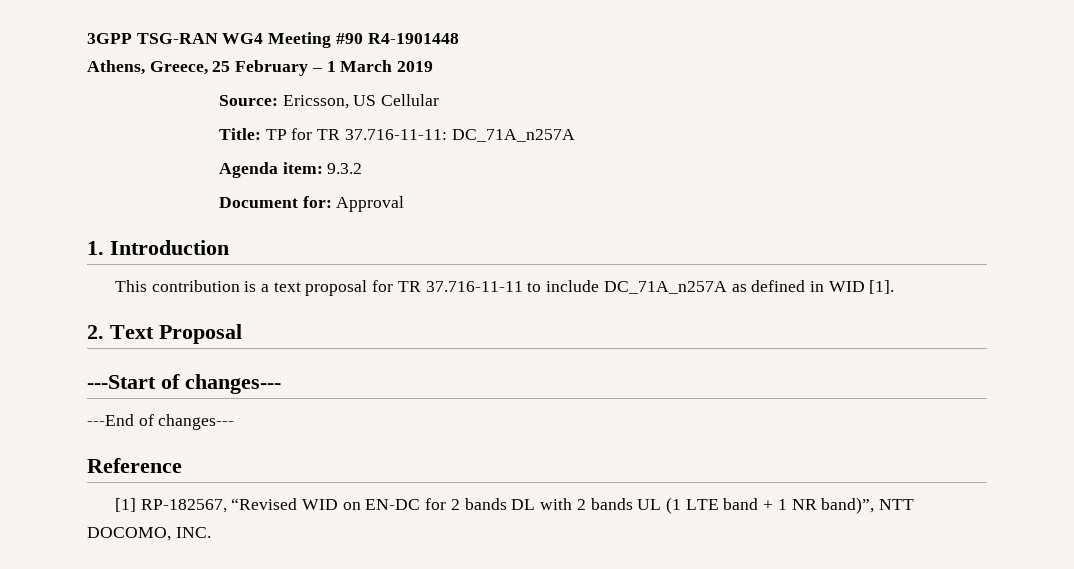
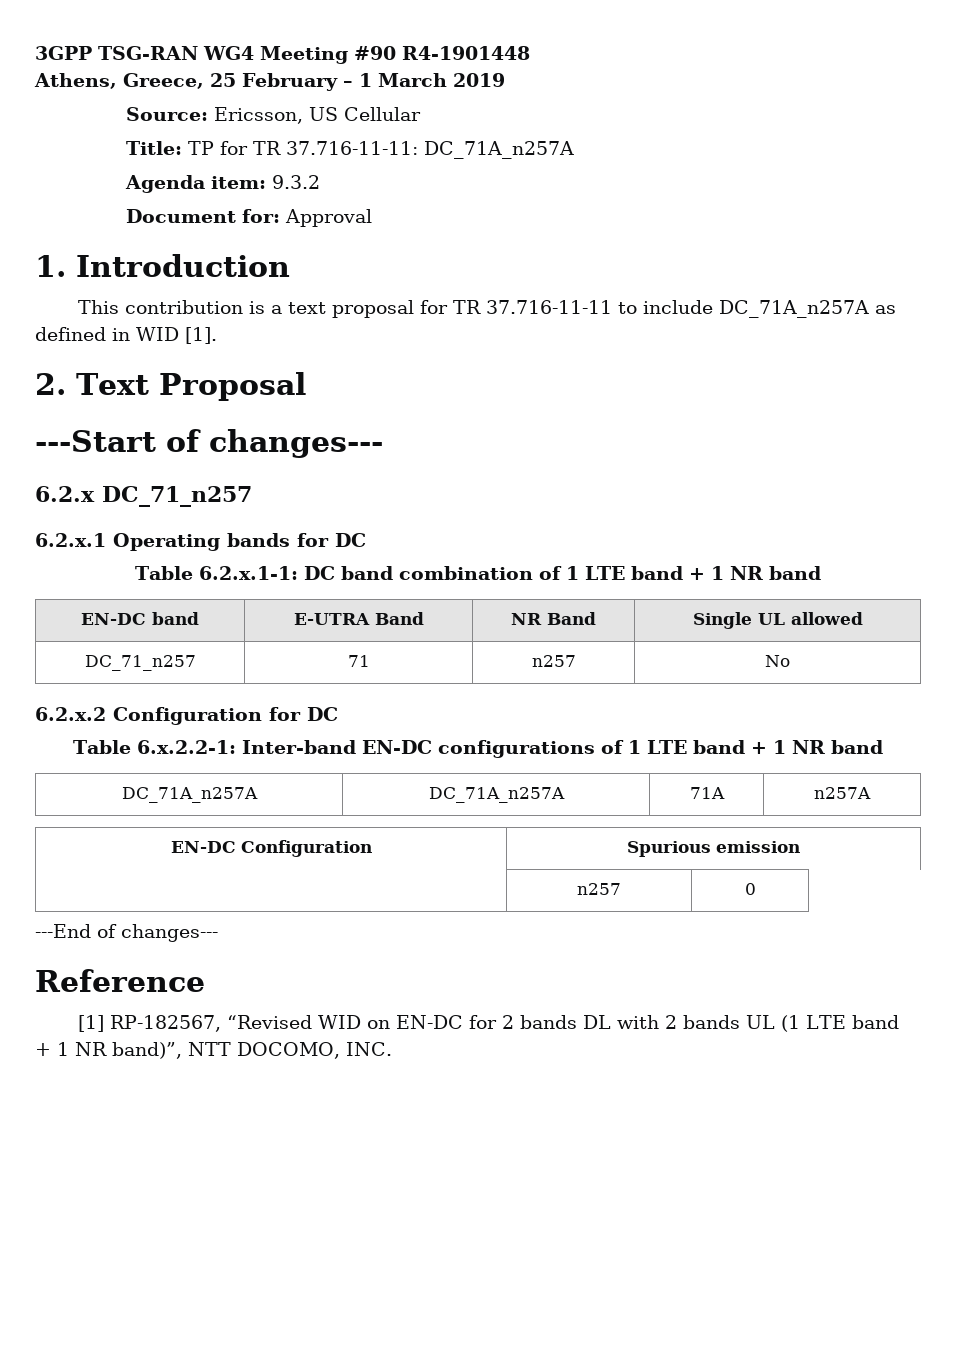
(281, 384) none -> [35,486,252,507] [35,533,366,551] [134,566,822,580] [81,612,199,625] [293,612,424,625] [511,612,596,625] [692,612,863,629] [84,655,196,671] [347,655,370,667] [531,655,576,667] [765,655,790,667] [35,707,338,725] [72,740,884,758] [121,787,258,803] [428,787,565,803] [689,787,725,799] [814,787,871,799] [170,840,372,857] [627,841,800,857] [577,883,621,895] [744,883,756,895] // 6.2.x DC_71_n257 // 6.2.x.1 Operating bands for DC // Table 6.2.x.1-1: DC band combination of 1 LTE band + 1 NR band // EN-DC band | E-UTRA Band | NR Band | Single UL allowed // DC_71_n257 | 71 | n257 | No // 6.2.x.2 Configuration for DC // Table 6.x.2.2-1: Inter-band EN-DC configurations of 1 LTE band + 1 NR band // DC_71A_n257A | DC_71A_n257A | 71A | n257A // EN-DC Configuration | Spurious emission // | n257 | 0

